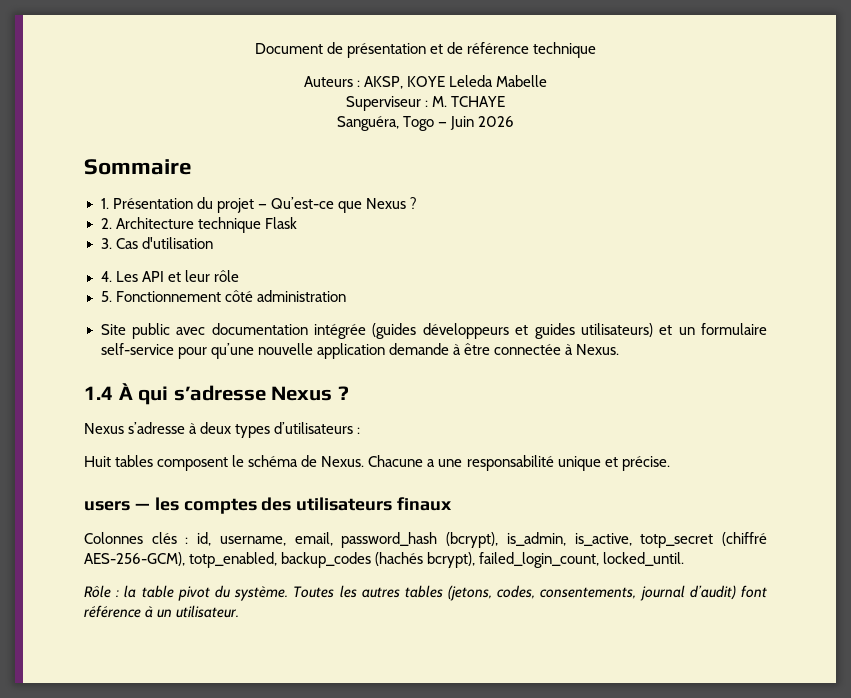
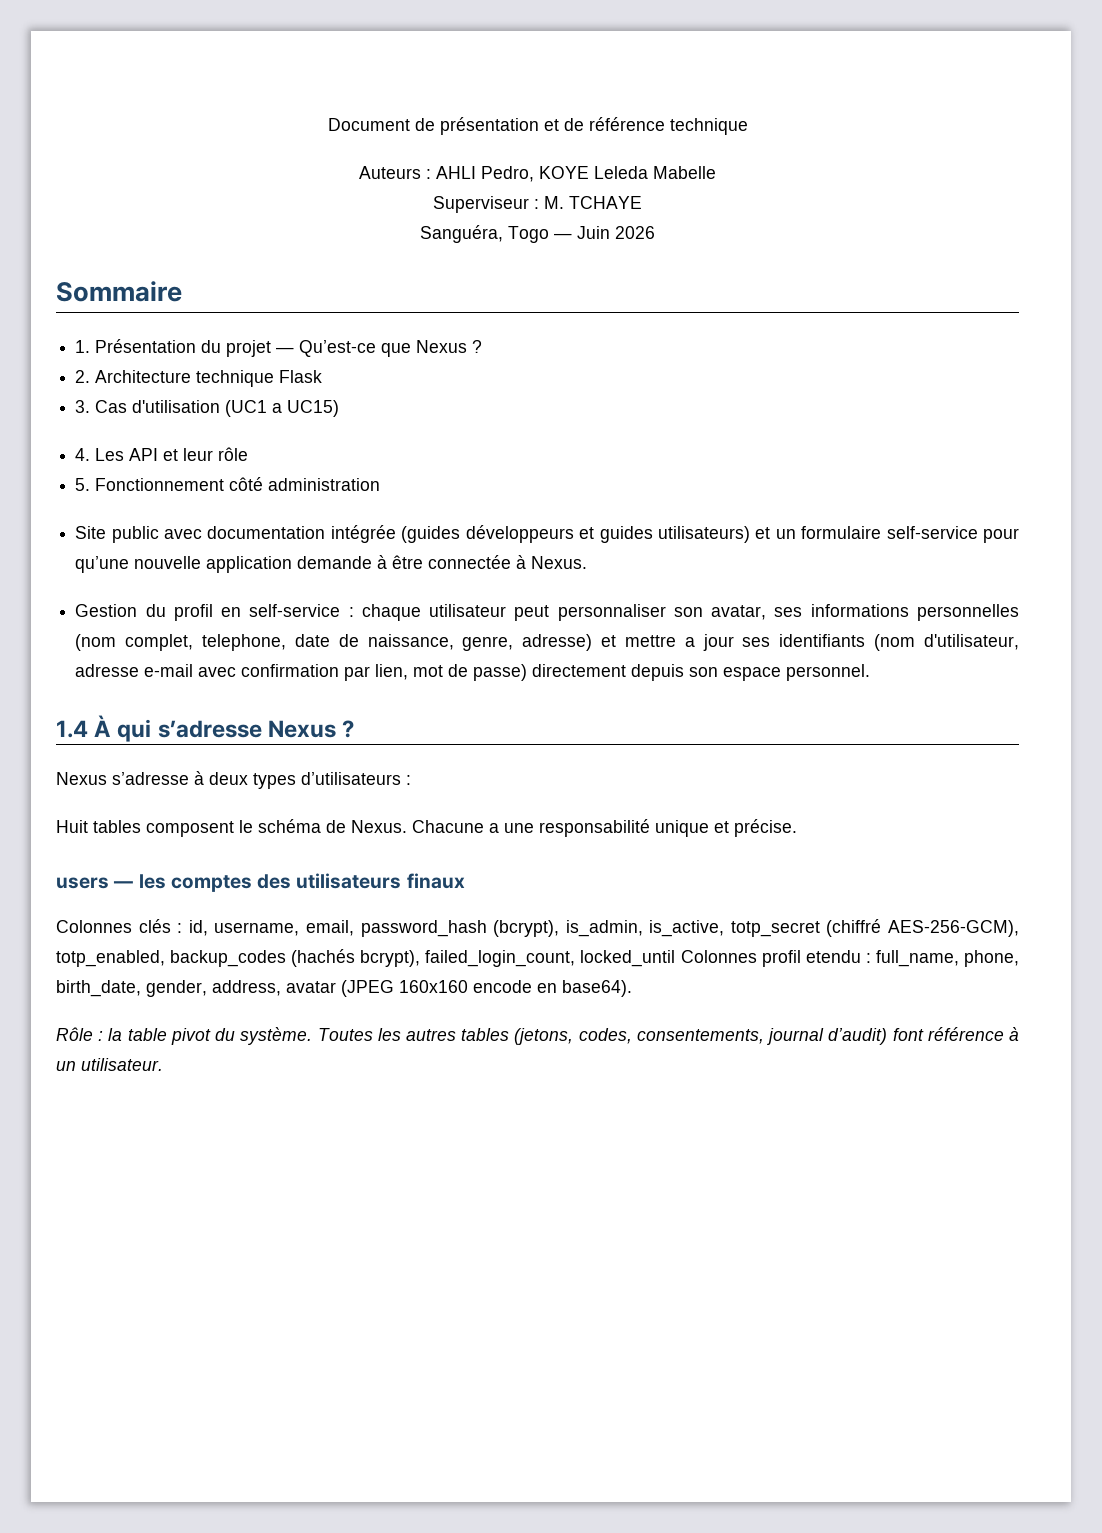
[363,76,403,89] AKSP, -> [436,166,534,182] AHLI Pedro,
(213, 243) none -> [225,400,340,417] (UC1 a UC15)
(620, 349) none -> [75,604,1019,621] [75,634,1020,651] [75,664,871,681] // Gestion du profil en self-service : chaque utilisateur peut personnaliser son avatar, ses informations personnelles (nom complet, telephone, date de naissance, genre, adresse) et mettre a jour ses identifiants (nom d'utilisateur, adresse e-mail avec confirmation par lien, mot de passe) directement depuis son espace personnel.
[603,552,685,566] locked_until. -> [580,950,1020,967] [56,980,632,997] locked_until Colonnes profil etendu : full_name, phone, birth_date, gender, address, avatar (JPEG 160x160 encode en base64).

